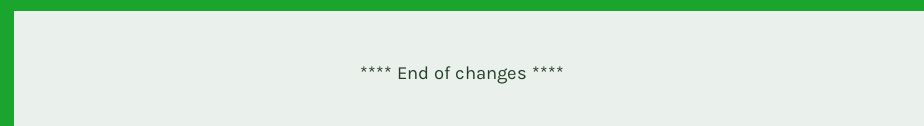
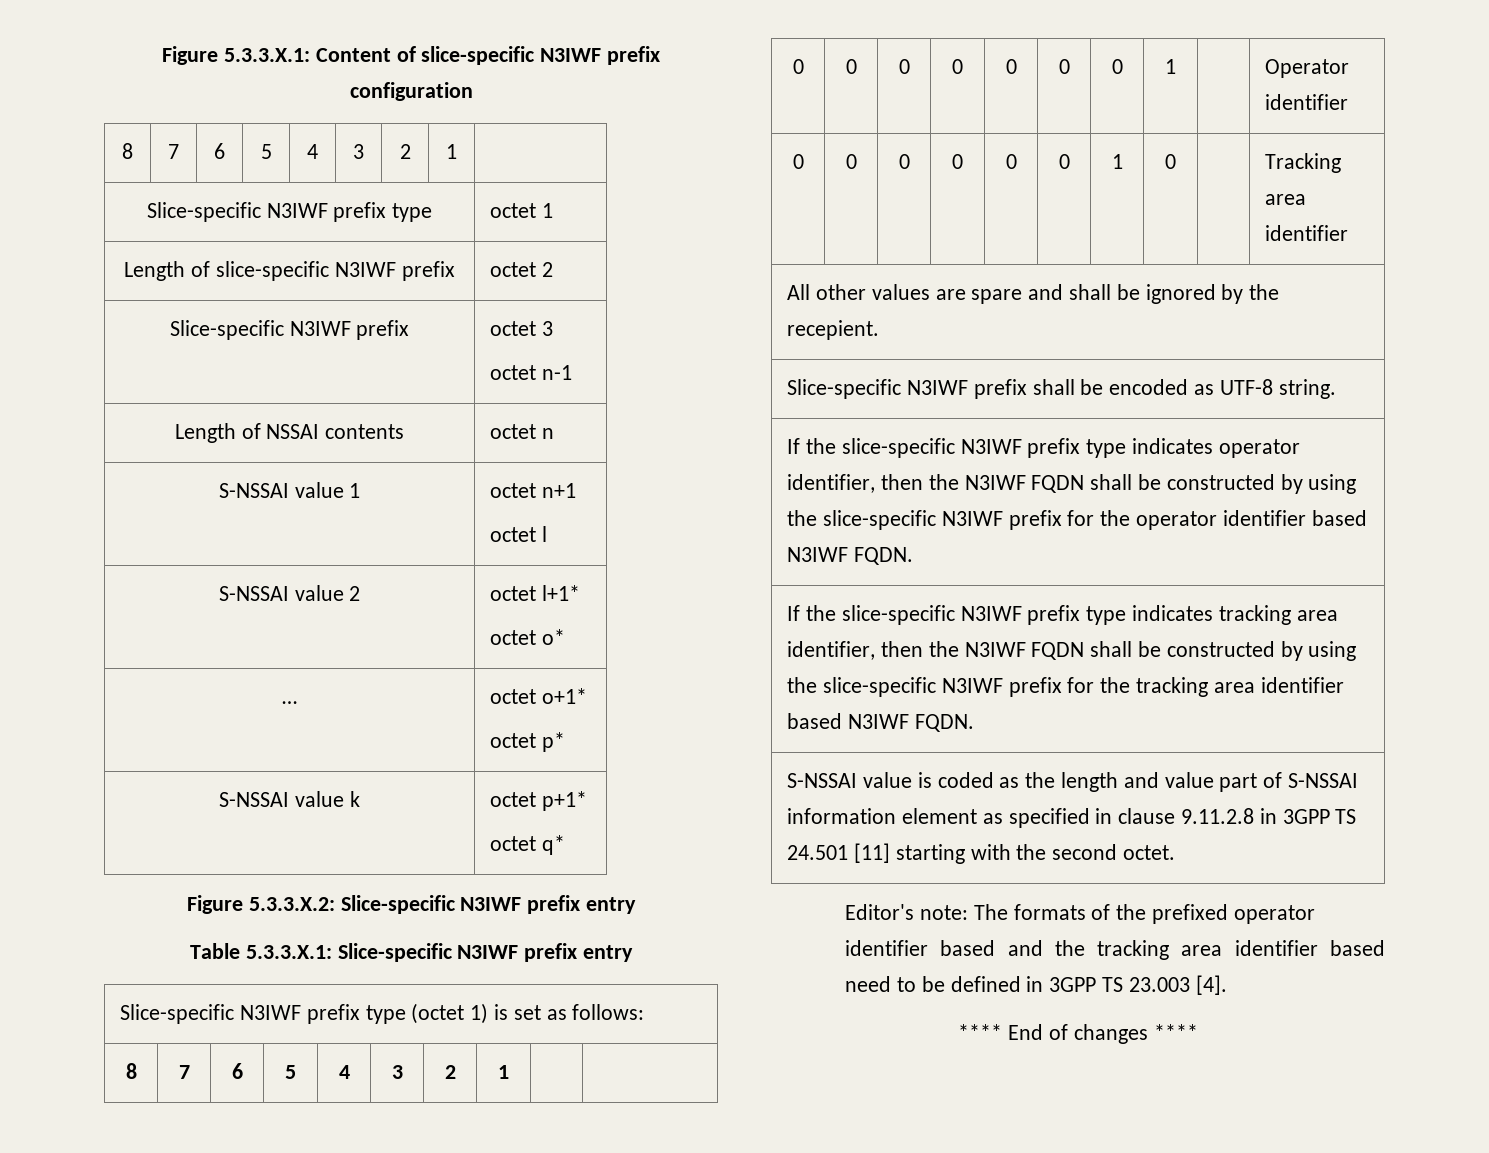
(360, 72) none -> [162,46,660,65] [349,82,473,101] [122,143,133,159] [168,144,179,159] [214,143,225,159] [260,144,272,159] [307,144,318,159] [353,144,364,159] [399,144,411,159] [446,144,457,159] [146,202,433,222] [490,203,554,218] [124,261,455,281] [490,262,554,277] [169,320,410,340] [490,321,554,336] [490,365,573,380] [174,423,405,443] [490,424,555,439] [218,482,361,498] [490,483,577,498] [490,526,548,542] [218,585,361,601] [490,585,581,601] [490,629,566,645] [282,701,297,704] [490,688,588,704] [490,732,566,752] [219,791,360,807] [490,791,588,811] [490,835,566,855] [186,895,637,914] [189,943,634,962] [120,1003,645,1024] [125,1063,137,1079] [178,1065,190,1079] [231,1063,243,1079] [285,1065,296,1079] [338,1065,350,1079] [391,1065,403,1079] [444,1065,456,1079] [498,1065,509,1079] [792,59,804,74] [845,59,857,74] [898,59,910,74] [952,59,963,74] [1005,59,1017,74] [1058,59,1070,74] [1111,59,1123,74] [1165,59,1176,74] [1265,59,1350,78] [1265,94,1349,110] [792,154,804,169] [845,154,857,169] [898,154,910,169] [952,154,963,169] [1005,154,1017,169] [1058,154,1070,169] [1111,154,1123,169] [1165,154,1176,169] [1265,153,1342,173] [1265,194,1307,205] [1265,225,1349,241] [787,284,1280,304] [787,320,880,340] [787,379,1336,399] [787,438,1300,458] [787,474,1357,494] [787,510,1367,530] [787,547,914,565] [787,605,1338,625] [787,641,1357,661] [787,677,1344,697] [787,713,974,732] [787,772,1359,792] [787,808,1357,828] [787,843,1176,864] [845,904,1315,924] [845,940,1385,960] [845,975,1227,995] Figure 5.3.3.X.1: Content of slice-specific N3IWF prefix configuration // 8 | 7 | 6 | 5 | 4 | 3 | 2 | 1 | // Slice-specific N3IWF prefix type | octet 1 // Length of slice-specific N3IWF prefix | octet 2 // Slice-specific N3IWF prefix | octet 3 // octet n-1 // Length of NSSAI contents | octet n // S-NSSAI value 1 | octet n+1 // octet l // S-NSSAI value 2 | octet l+1* // octet o* // … | octet o+1* // octet p* // S-NSSAI value k | octet p+1* // octet q* // Figure 5.3.3.X.2: Slice-specific N3IWF prefix entry // Table 5.3.3.X.1: Slice-specific N3IWF prefix entry // Slice-specific N3IWF prefix type (octet 1) is set as follows: // 8 | 7 | 6 | 5 | 4 | 3 | 2 | 1 | | // 0 | 0 | 0 | 0 | 0 | 0 | 0 | 1 | | Operator identifier // 0 | 0 | 0 | 0 | 0 | 0 | 1 | 0 | | Tracking area identifier // All other values are spare and shall be ignored by the recepient. // Slice-specific N3IWF prefix shall be encoded as UTF-8 string. // If the slice-specific N3IWF prefix type indicates operator identifier, then the N3IWF FQDN shall be constructed by using the slice-specific N3IWF prefix for the operator identifier based N3IWF FQDN. // If the slice-specific N3IWF prefix type indicates tracking area identifier, then the N3IWF FQDN shall be constructed by using the slice-specific N3IWF prefix for the tracking area identifier based N3IWF FQDN. // S-NSSAI value is coded as the length and value part of S-NSSAI information element as specified in clause 9.11.2.8 in 3GPP TS 24.501 [11] starting with the second octet. // Editor's note: The formats of the prefixed operator identifier based and the tracking area identifier based need to be defined in 3GPP TS 23.003 [4]. //

